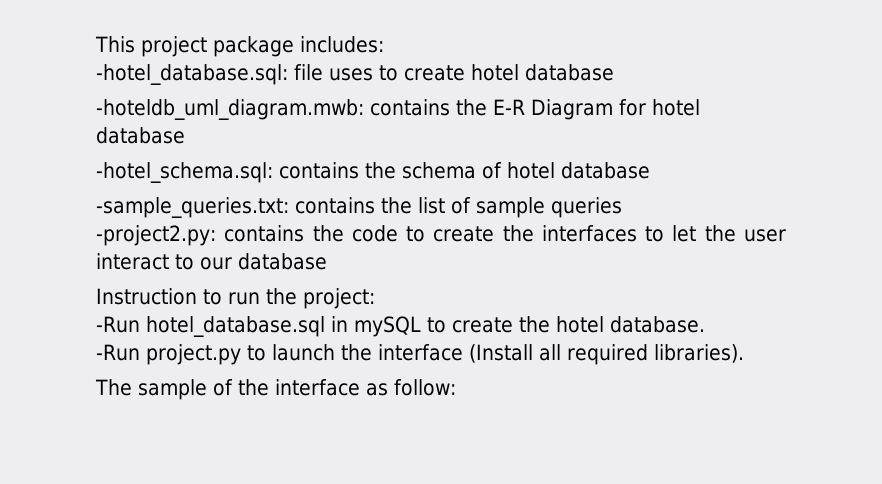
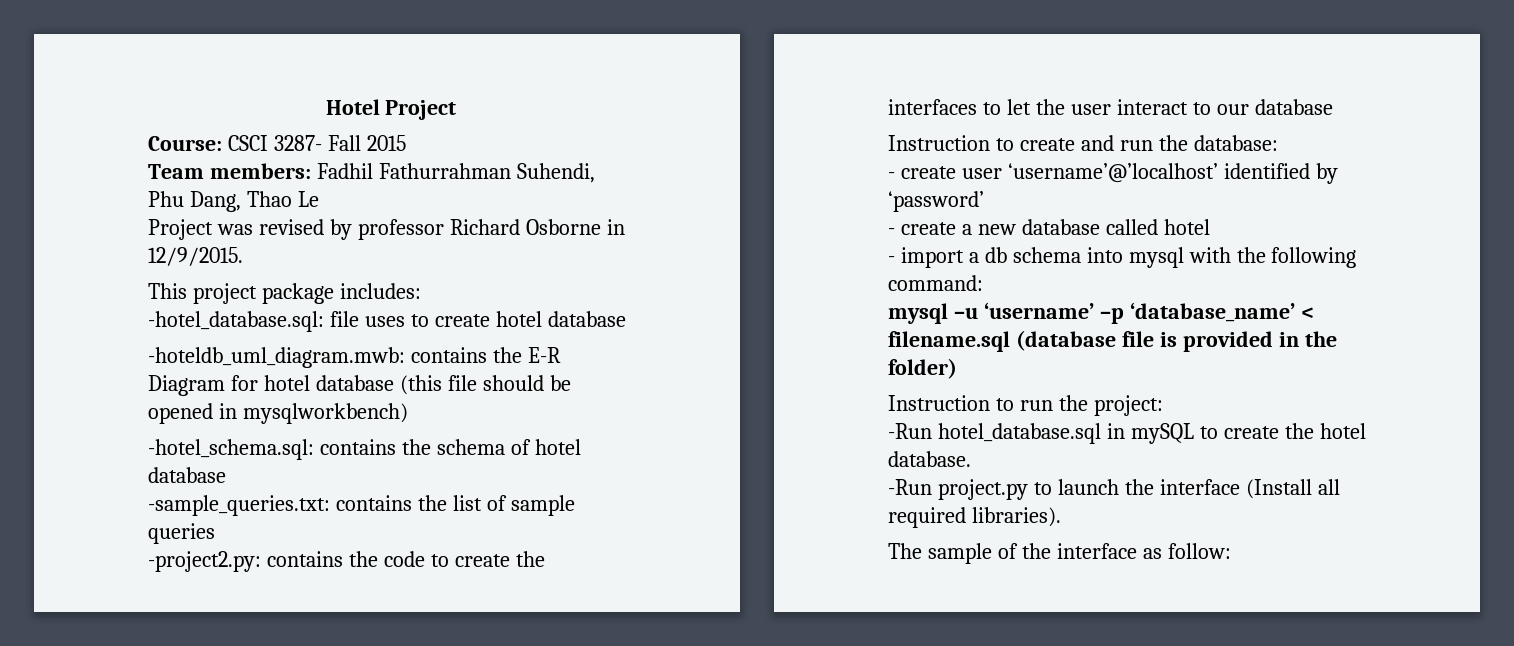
(95, 44) none -> [325,99,457,120] [148,135,406,151] [148,163,595,183] [148,191,319,212] [148,219,625,240] [148,247,243,266] Hotel Project // Course: CSCI 3287- Fall 2015 // Team members: Fadhil Fathurrahman Suhendi, Phu Dang, Thao Le // Project was revised by professor Richard Osborne in 12/9/2015. //
(185, 135) none -> [399,375,571,395] [148,403,408,424] (this file should be opened in mysqlworkbench)
(327, 261) none -> [888,135,1278,151] [888,163,1338,184] [888,191,984,212] [888,219,1210,235] [888,247,1357,268] [888,275,983,291] [888,302,1314,324] [888,330,1337,352] [888,358,957,379] // Instruction to create and run the database: // - create user ‘username’@’localhost’ identified by ‘password’ // - create a new database called hotel // - import a db schema into mysql with the following command: // mysql –u ‘username’ –p ‘database_name’ < filename.sql (database file is provided in the folder)

